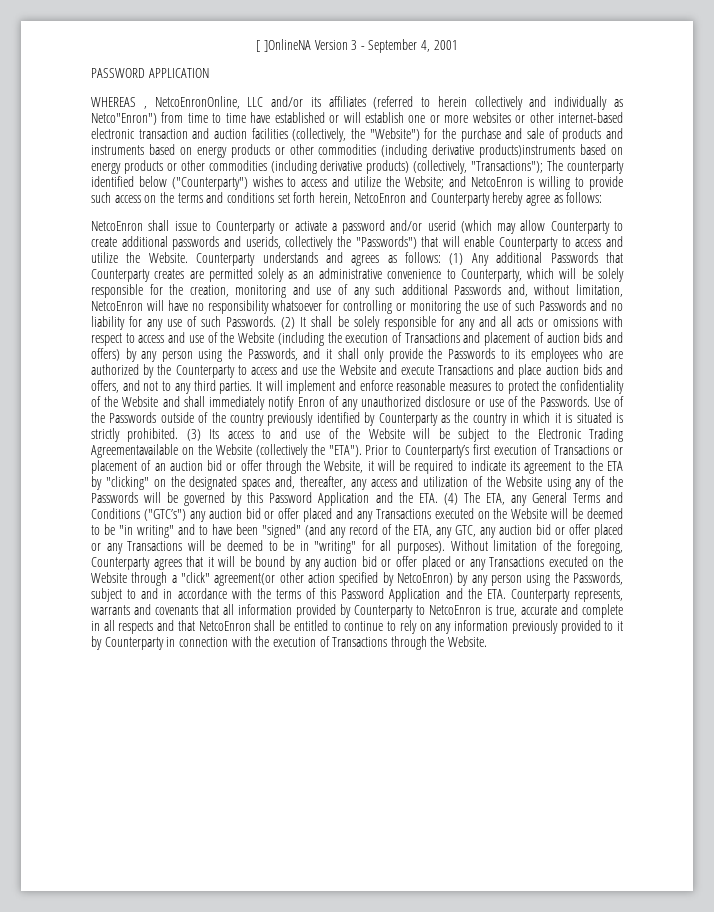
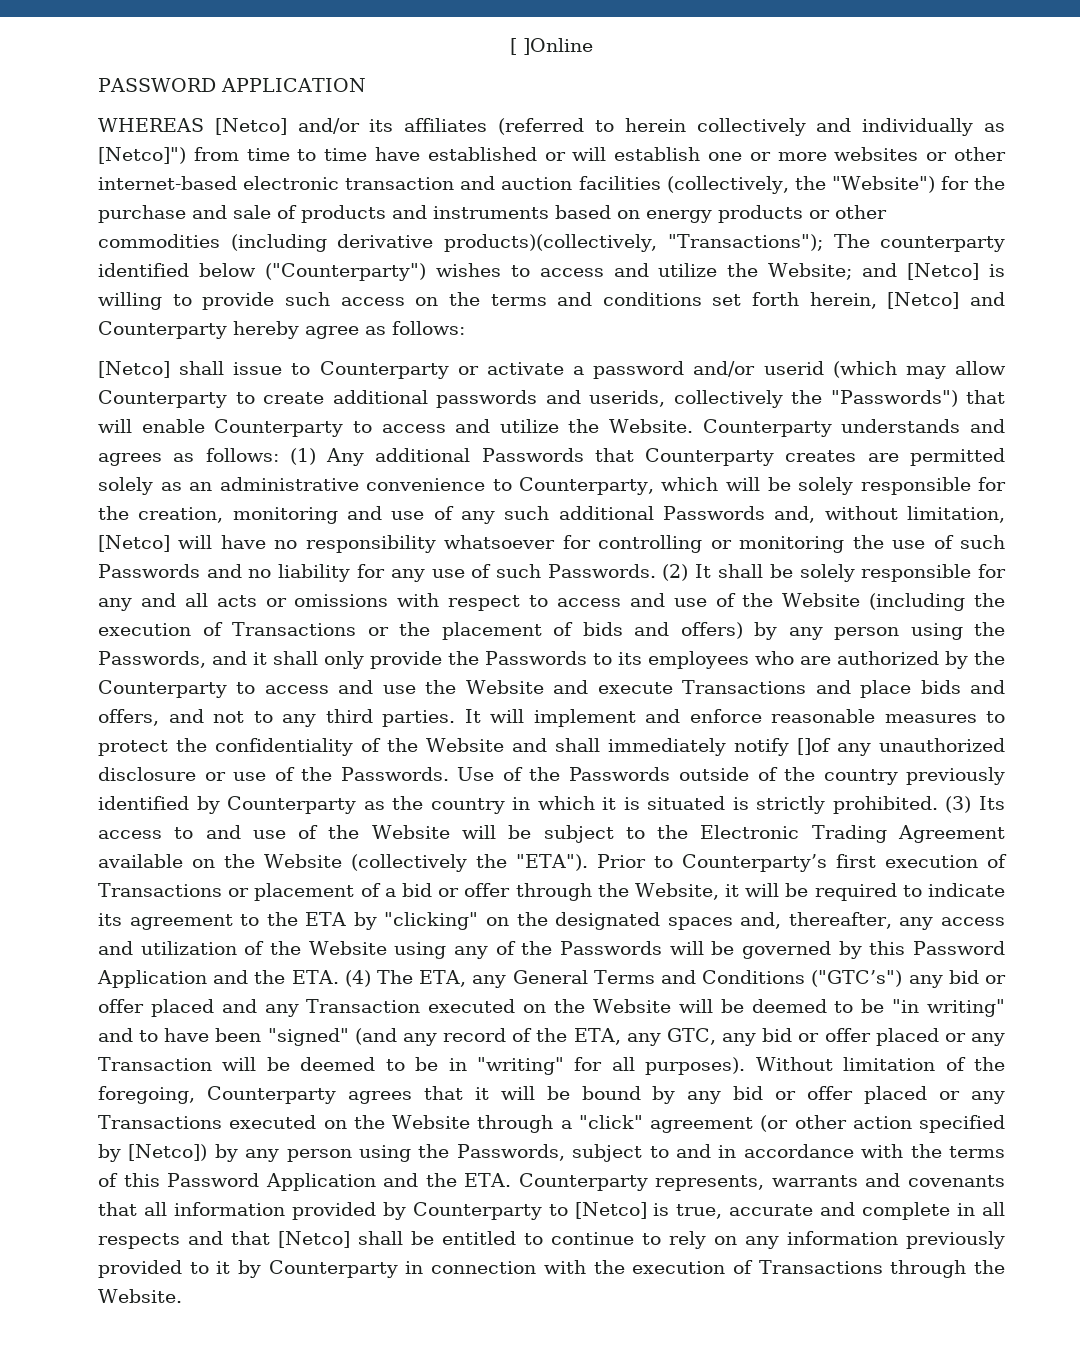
[263,39,458,53] ]OnlineNA Version 3 - September 4, 2001 -> [523,38,593,55] ]Online
[143,96,264,109] , NetcoEnronOnline, LLC -> [214,118,287,135] [Netco]
[91,113,157,125] Netco"Enron") -> [98,147,186,164] [Netco]")
[479,144,623,158] [91,160,468,174] products)instruments based on energy products or other commodities (including derivative products) (collectively, -> [443,234,658,252] products)(collectively,
[470,177,523,187] NetcoEnron -> [907,263,980,280] [Netco]
[354,193,407,203] NetcoEnron -> [887,292,960,309] [Netco]
[91,221,143,231] NetcoEnron -> [98,361,170,378] [Netco]
[91,301,143,311] NetcoEnron -> [98,535,170,552] [Netco]
[463,332,580,346] and placement of auction -> [367,622,573,640] or the placement of
[545,365,579,375] auction -> (912, 689) none
[297,396,339,407] Enron of -> [796,738,831,755] []of
[91,444,178,458] Agreementavailable -> [898,825,1006,843] [98,854,183,868] Agreement available
[154,461,203,471] an auction -> [384,888,396,897] a
[208,509,242,519] auction -> (943, 981) none
[375,509,431,519] Transactions -> [306,999,421,1013] Transaction
[498,524,624,538] [91,541,183,554] auction bid or offer placed or any Transactions -> [762,1028,1005,1046] [98,1057,212,1071] bid or offer placed or any Transaction
[324,557,358,567] auction -> (722, 1097) none
[214,573,276,586] agreement(or -> [649,1115,789,1133] agreement (or
[397,573,453,585] NetcoEnron) -> [128,1144,208,1161] [Netco])
[429,605,481,615] NetcoEnron -> [574,1202,647,1219] [Netco]
[198,621,251,631] NetcoEnron -> [278,1231,350,1248] [Netco]

